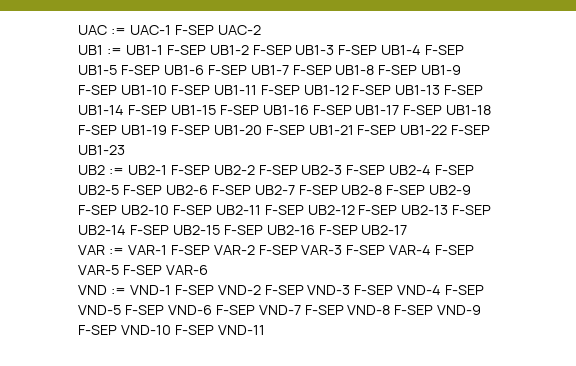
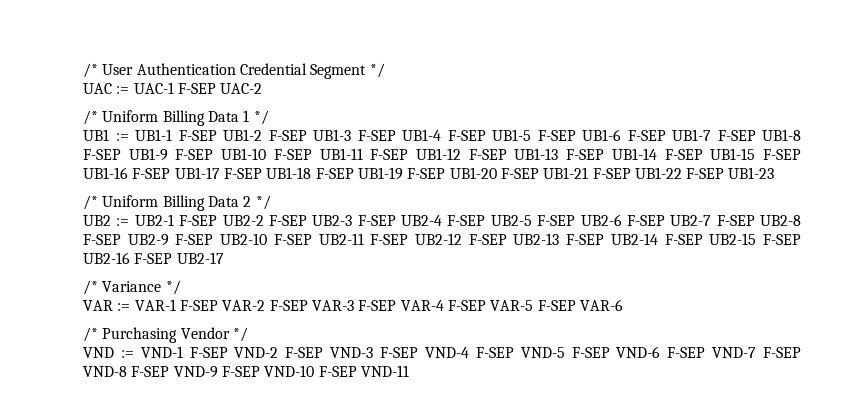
(78, 30) none -> [83,63,385,79] /* User Authentication Credential Segment */ //
(261, 30) none -> [83,110,269,126] // /* Uniform Billing Data 1 */
(125, 150) none -> [83,195,271,211] // /* Uniform Billing Data 2 */
(408, 230) none -> [83,280,181,295] // /* Variance */
(208, 270) none -> [83,327,248,343] // /* Purchasing Vendor */

